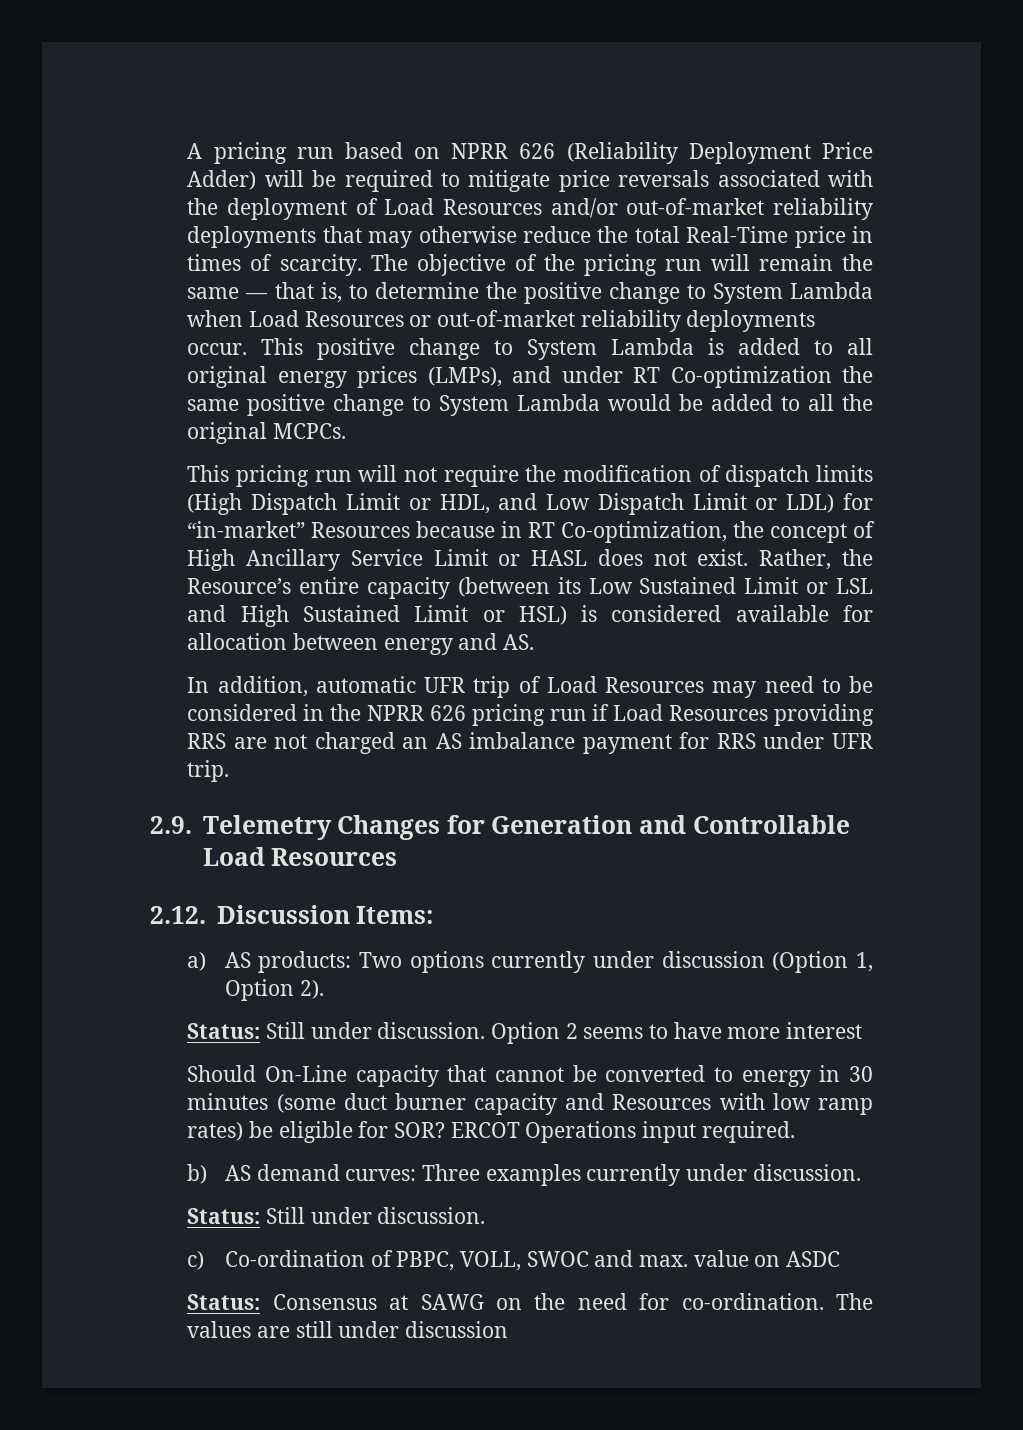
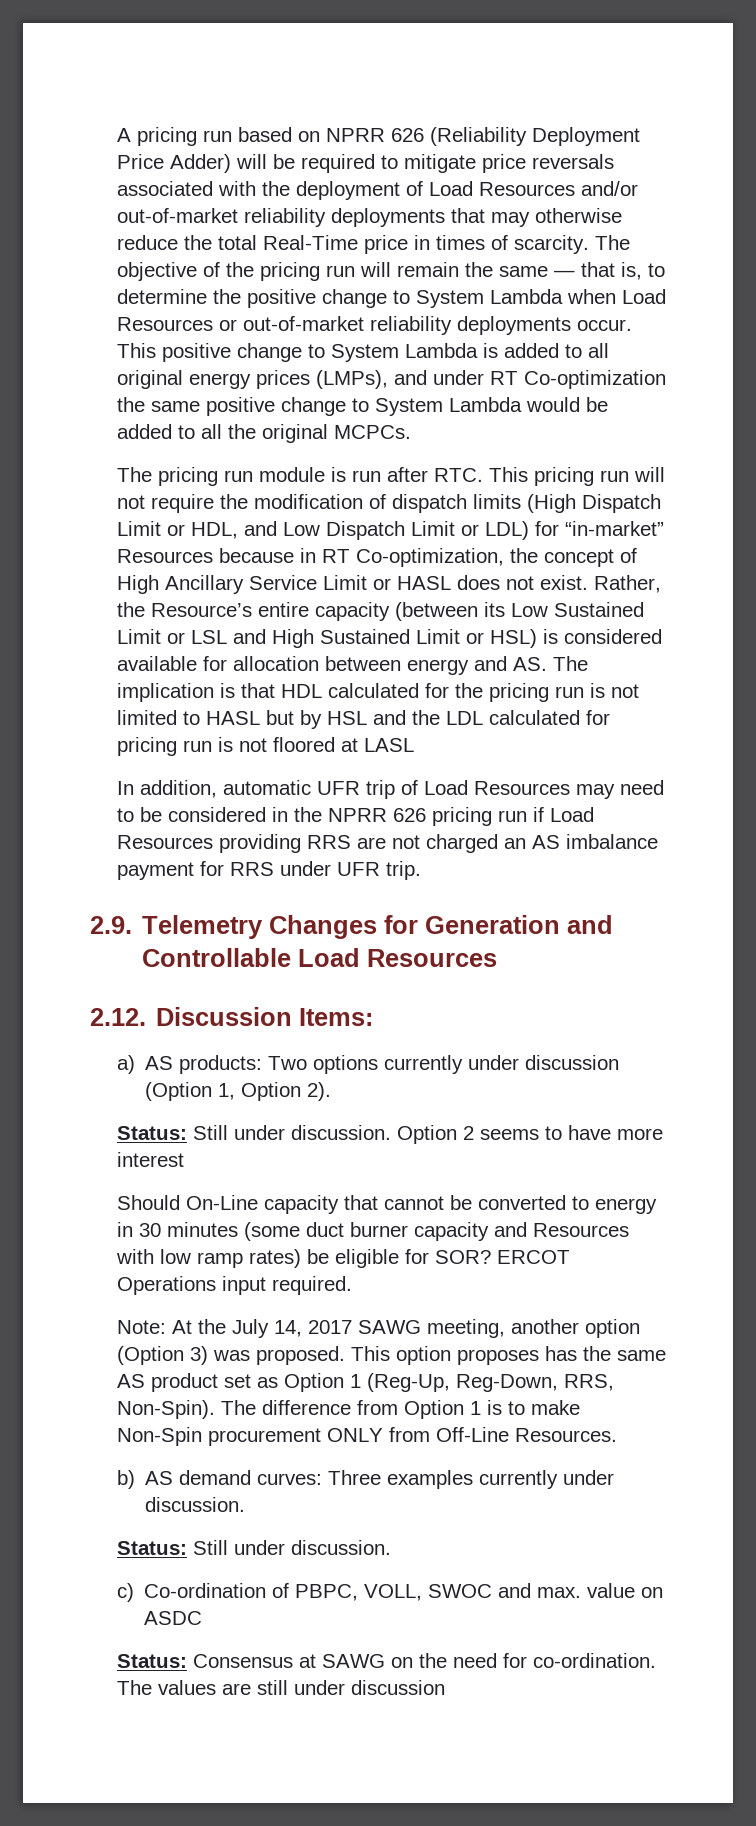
(347, 431) none -> [116,467,483,486] The pricing run module is run after RTC.
(535, 642) none -> [552,656,588,671] [116,683,639,702] [116,710,610,729] [116,737,414,756] The implication is that HDL calculated for the pricing run is not limited to HASL but by HSL and the LDL calculated for pricing run is not floored at LASL
(795, 1132) none -> [116,1319,640,1338] [116,1346,666,1365] [116,1373,614,1392] [116,1400,580,1419] [116,1427,617,1446] // Note: At the July 14, 2017 SAWG meeting, another option (Option 3) was proposed. This option proposes has the same AS product set as Option 1 (Reg-Up, Reg-Down, RRS, Non-Spin). The difference from Option 1 is to make Non-Spin procurement ONLY from Off-Line Resources.

